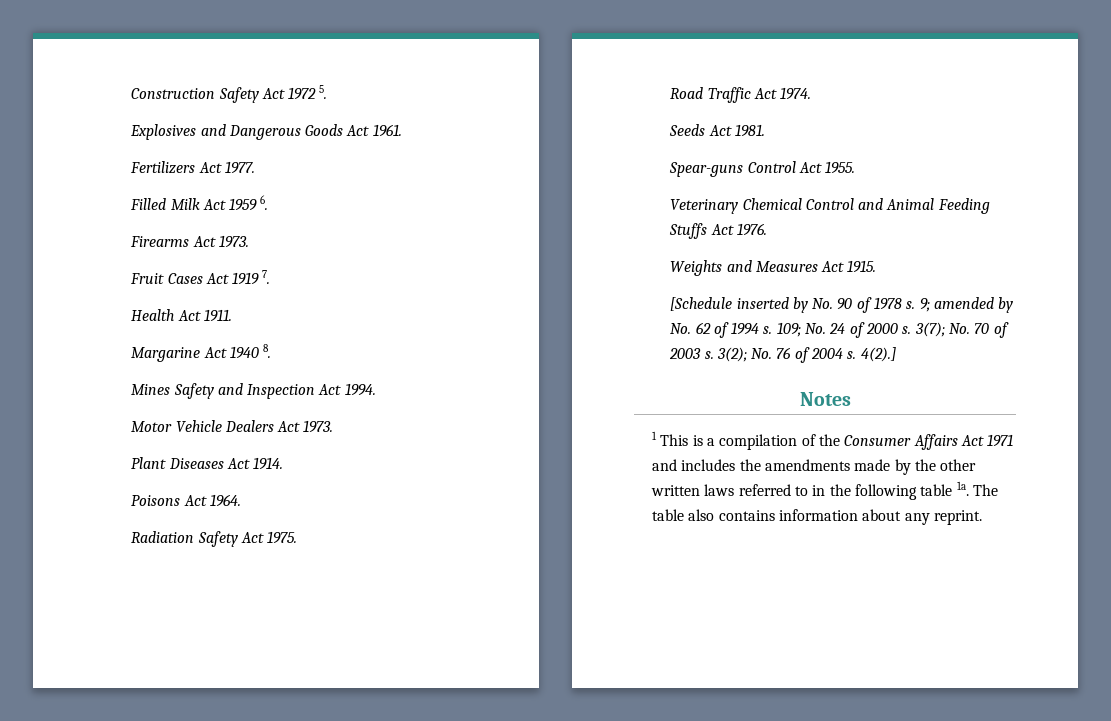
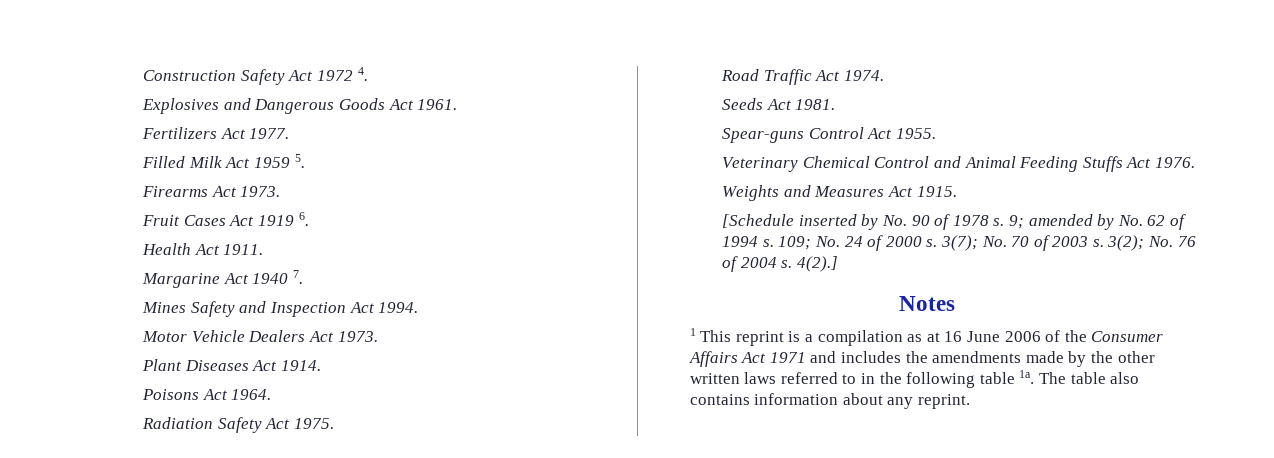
[319,85,328,99] 5. -> [357,67,368,81] 4.
[260,195,269,210] 6. -> [294,154,305,168] 5.
[262,270,271,284] 7. -> [298,212,309,226] 6.
[263,344,272,358] 8. -> [292,270,303,284] 7.
(689, 440) none -> [735,331,784,346] reprint
(798, 442) none -> [907,331,1041,342] as at 16 June 2006

